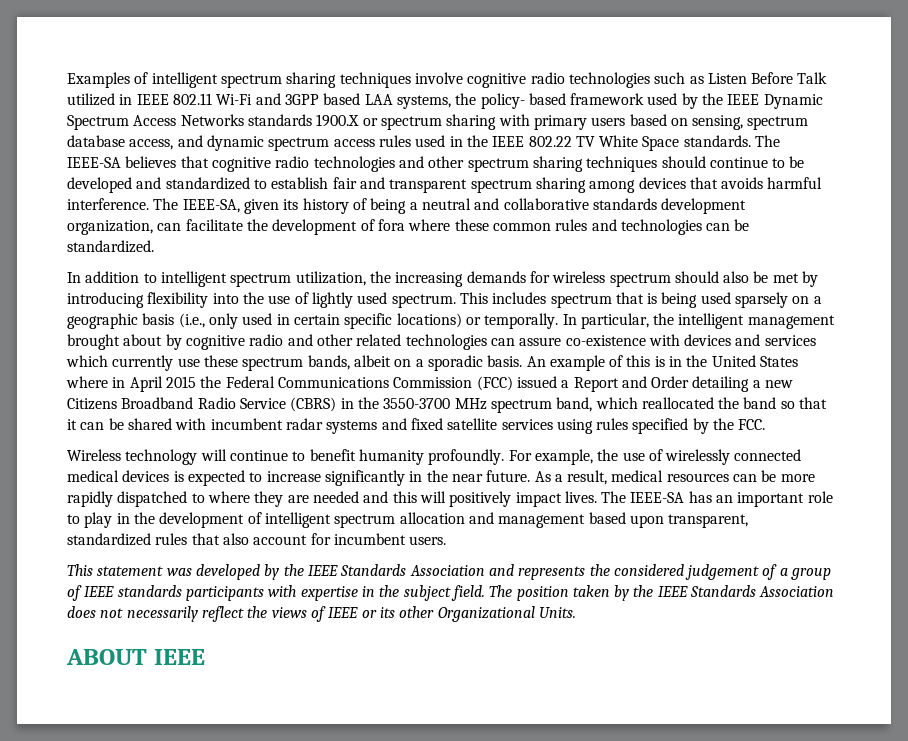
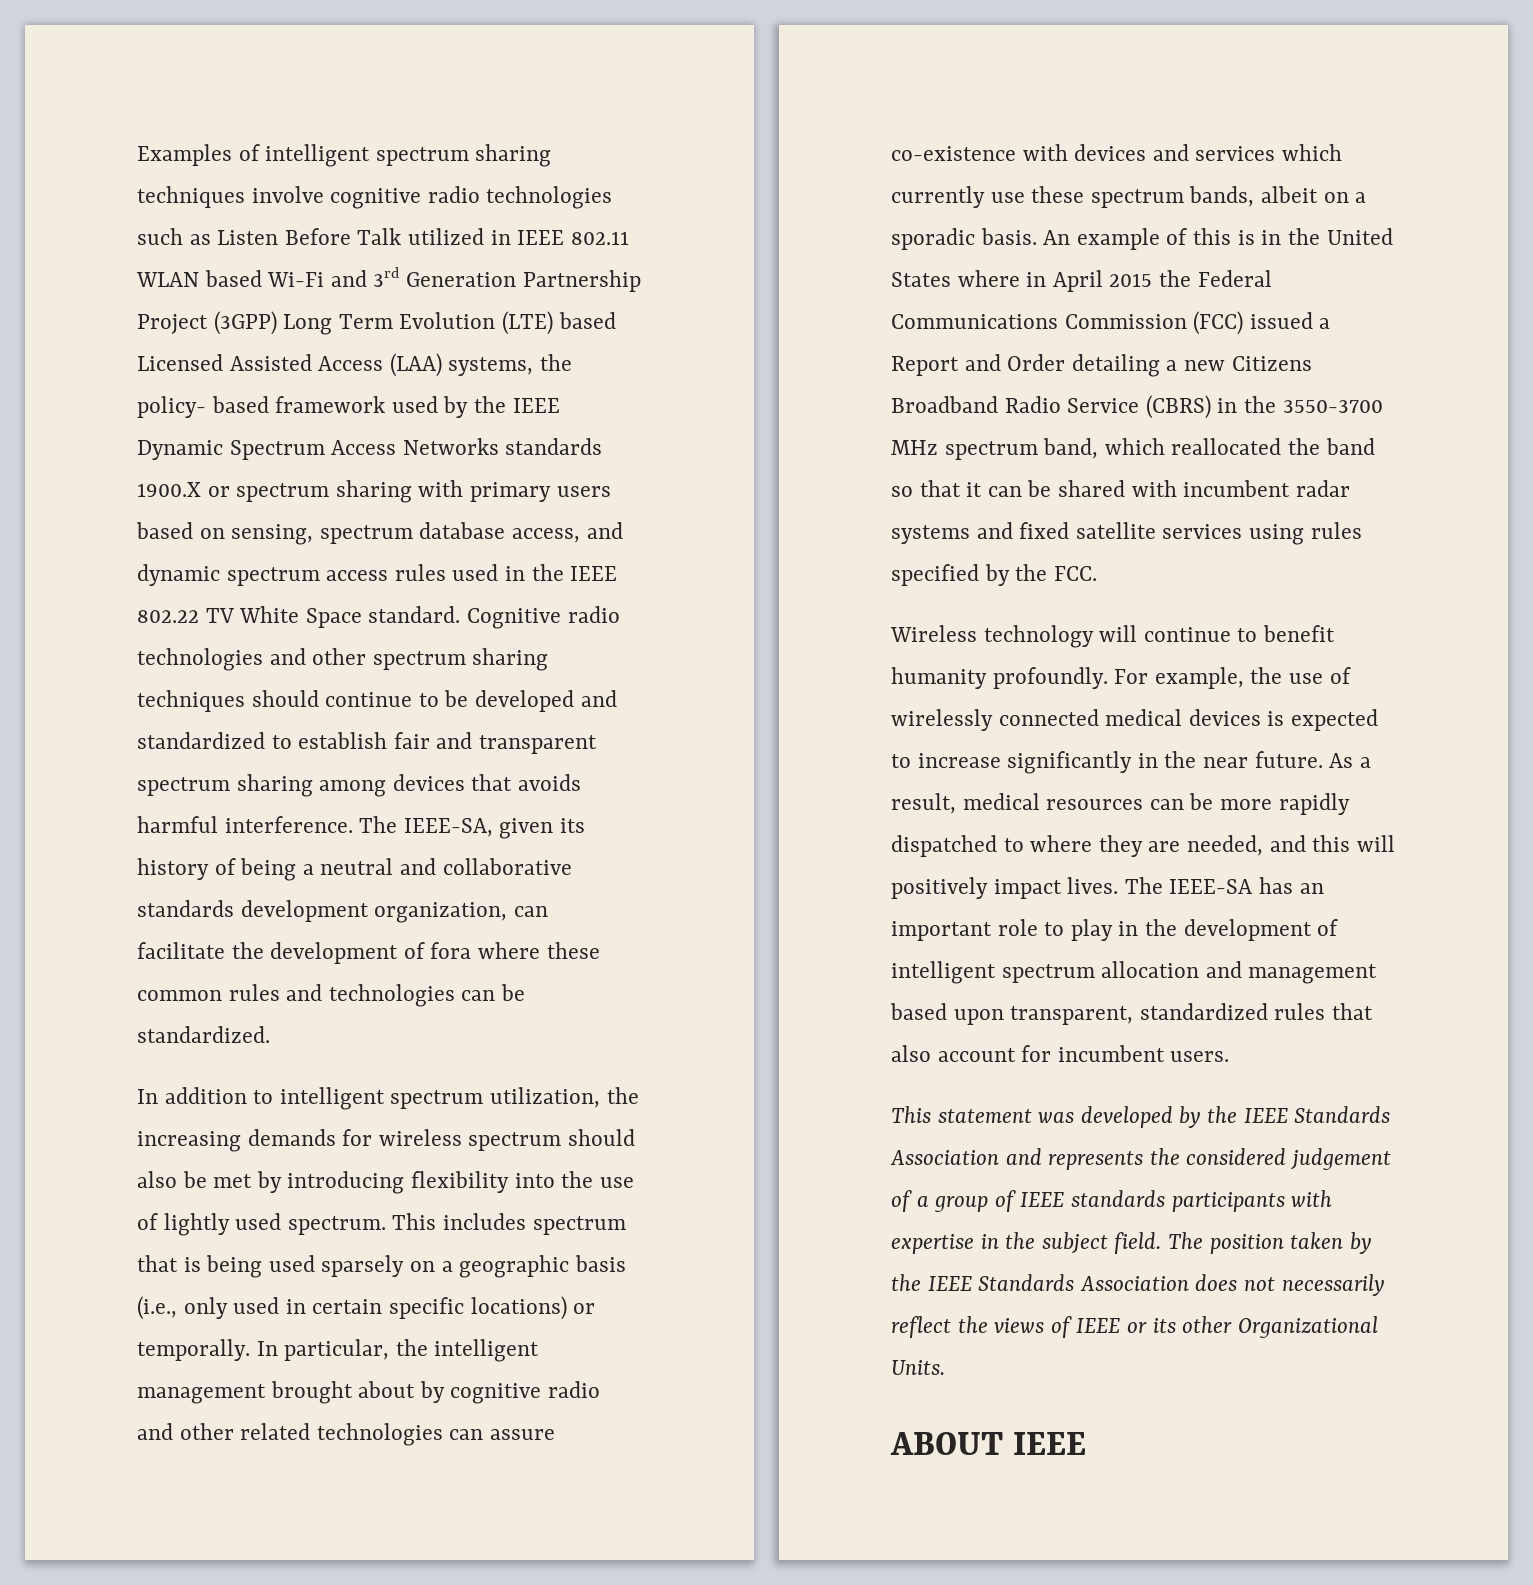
[216,93,393,105] Wi-Fi and 3GPP based LAA -> [136,267,641,292] [137,311,616,335] [137,353,442,377] WLAN based Wi-Fi and 3rd Generation Partnership Project (3GPP) Long Term Evolution (LTE) based Licensed Assisted Access (LAA)
[683,135,781,147] [67,156,271,172] standards. The IEEE-SA believes that cognitive -> [368,606,562,629] standard. Cognitive
[312,491,359,503] needed -> [1187,835,1264,856] needed,

